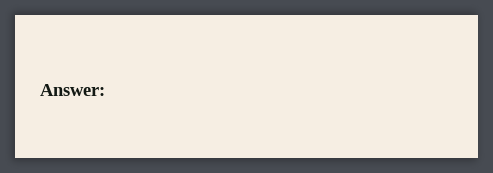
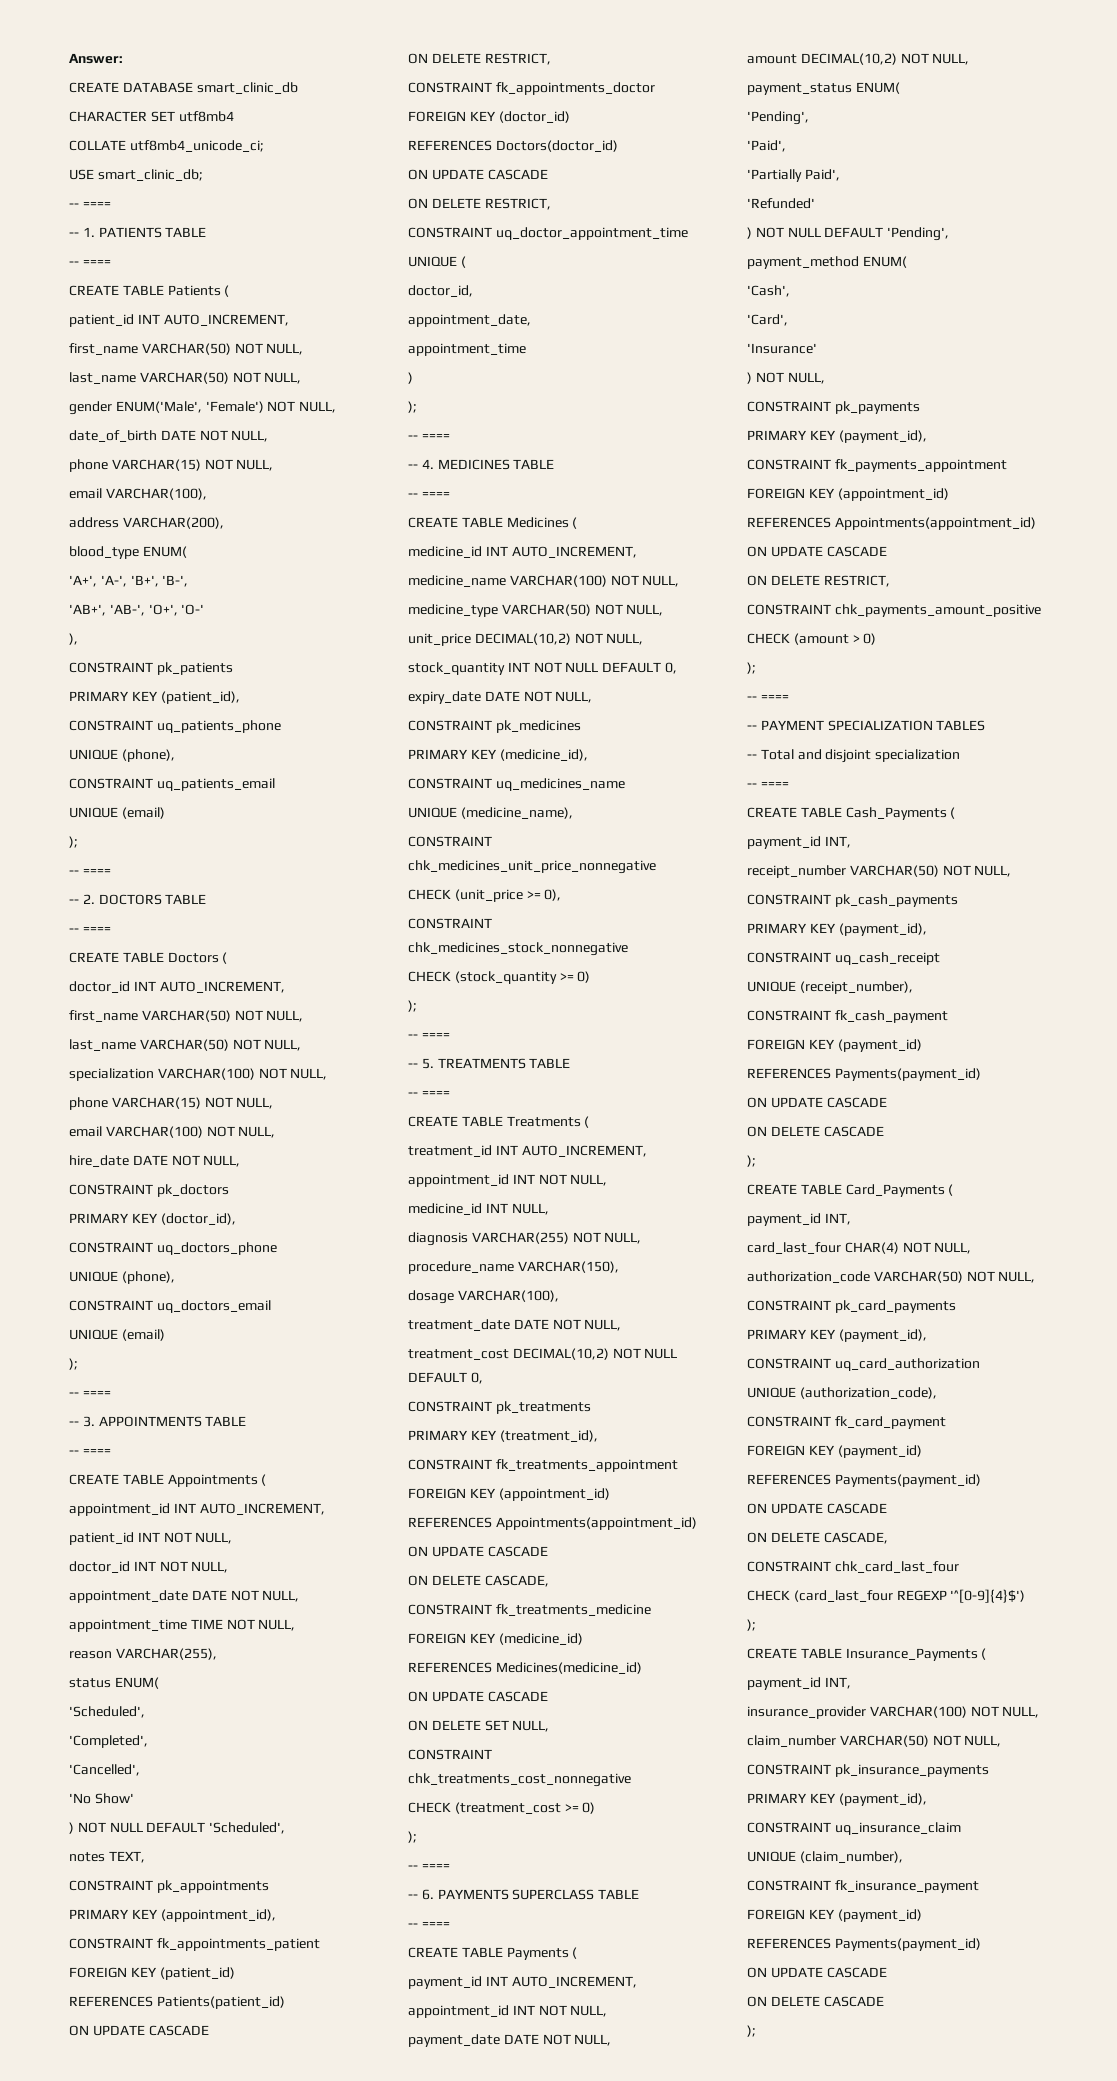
(105, 90) none -> [69,82,298,94] [69,111,234,122] [69,140,264,152] [69,169,203,181] [69,202,111,208] [69,227,207,238] [69,260,111,266] [69,285,230,297] [69,314,289,327] [69,343,304,355] [69,372,302,384] [69,401,337,415] [69,430,269,442] [69,459,274,472] [69,488,207,500] [69,517,224,529] [69,546,187,559] [69,575,189,587] [69,604,205,616] [69,633,78,645] [69,662,233,675] [69,691,240,704] [69,720,281,733] [69,749,175,762] [69,778,275,791] [69,807,165,819] [69,836,78,848] [69,869,111,875] [69,894,207,905] [69,927,111,933] [69,952,228,964] [69,981,285,993] [69,1010,304,1022] [69,1039,302,1051] [69,1068,328,1081] [69,1097,274,1110] [69,1126,276,1138] [69,1155,241,1167] [69,1184,229,1197] [69,1213,236,1225] [69,1242,277,1255] [69,1271,175,1284] [69,1300,271,1313] [69,1329,165,1341] [69,1358,78,1370] [69,1391,111,1397] [69,1416,247,1427] [69,1449,111,1455] [69,1474,267,1487] [69,1503,325,1516] [69,1532,233,1545] [69,1561,229,1573] [69,1590,300,1603] [69,1619,296,1632] [69,1648,217,1660] [69,1677,159,1689] [69,1706,145,1718] [69,1735,148,1748] [69,1764,140,1776] [69,1793,134,1804] [69,1822,286,1834] [69,1851,145,1863] [69,1880,269,1893] [69,1909,276,1922] [69,1938,320,1951] [69,1967,235,1980] [69,1996,285,2009] [69,2025,209,2036] [408,53,551,65] [408,82,655,95] [408,111,570,123] [408,140,618,152] [408,169,548,180] [408,198,551,210] [408,227,688,240] [408,256,466,268] [408,285,473,297] [408,314,531,327] [408,343,526,356] [408,372,413,384] [408,401,417,413] [408,434,450,440] [408,459,555,470] [408,492,450,498] [408,517,578,529] [408,546,637,558] [408,575,680,587] [408,604,664,617] [408,633,644,646] [408,662,677,675] [408,691,593,704] [408,720,581,733] [408,749,588,761] [408,778,625,791] [408,807,573,819] [408,836,492,847] [408,860,656,874] [408,889,562,902] [408,918,492,929] [408,942,628,956] [408,971,591,984] [408,1000,417,1012] [408,1033,450,1039] [408,1058,571,1069] [408,1091,450,1097] [408,1116,590,1128] [408,1145,647,1157] [408,1174,608,1187] [408,1203,549,1215] [408,1232,642,1246] [408,1261,619,1274] [408,1290,559,1304] [408,1319,622,1331] [408,1348,678,1360] [408,1372,483,1384] [408,1401,591,1414] [408,1430,598,1442] [408,1459,678,1472] [408,1488,610,1501] [408,1517,697,1530] [408,1546,548,1557] [408,1575,549,1587] [408,1604,651,1616] [408,1633,583,1645] [408,1662,642,1674] [408,1691,548,1702] [408,1720,550,1732] [408,1749,492,1760] [408,1773,631,1787] [408,1802,596,1814] [408,1831,417,1843] [408,1864,450,1870] [408,1889,640,1900] [408,1922,450,1928] [408,1947,578,1960] [408,1976,637,1989] [408,2005,608,2018] [408,2034,612,2047] [747,53,970,65] [747,82,900,95] [747,111,809,125] [747,140,786,152] [747,169,840,182] [747,198,815,209] [747,227,950,241] [747,256,907,269] [747,285,790,297] [747,314,788,326] [747,343,817,354] [747,372,825,384] [747,401,920,414] [747,430,927,443] [747,459,1007,472] [747,488,949,501] [747,517,1036,530] [747,546,887,557] [747,575,890,587] [747,604,1041,617] [747,633,877,645] [747,662,756,674] [747,695,789,701] [747,720,986,731] [747,749,961,763] [747,782,789,788] [747,807,956,820] [747,836,851,849] [747,865,1012,878] [747,894,958,907] [747,923,927,936] [747,952,940,965] [747,981,913,994] [747,1010,948,1023] [747,1039,922,1052] [747,1068,981,1081] [747,1097,887,1108] [747,1126,884,1137] [747,1155,756,1167] [747,1184,954,1197] [747,1213,851,1226] [747,1242,972,1254] [747,1271,1036,1283] [747,1300,956,1313] [747,1329,927,1342] [747,1358,980,1371] [747,1387,937,1399] [747,1416,946,1429] [747,1445,922,1458] [747,1474,981,1487] [747,1503,887,1514] [747,1532,888,1544] [747,1561,959,1573] [747,1589,1026,1603] [747,1619,756,1631] [747,1648,987,1661] [747,1677,851,1690] [747,1706,1040,1719] [747,1735,1002,1747] [747,1764,989,1777] [747,1793,927,1806] [747,1822,961,1835] [747,1851,903,1863] [747,1880,979,1893] [747,1909,922,1922] [747,1938,981,1951] [747,1967,887,1978] [747,1996,884,2007] [747,2025,756,2037] // CREATE DATABASE smart_clinic_db // CHARACTER SET utf8mb4 // COLLATE utf8mb4_unicode_ci; // USE smart_clinic_db; // -- ==== // -- 1. PATIENTS TABLE // -- ==== // CREATE TABLE Patients ( // patient_id INT AUTO_INCREMENT, // first_name VARCHAR(50) NOT NULL, // last_name VARCHAR(50) NOT NULL, // gender ENUM('Male', 'Female') NOT NULL, // date_of_birth DATE NOT NULL, // phone VARCHAR(15) NOT NULL, // email VARCHAR(100), // address VARCHAR(200), // blood_type ENUM( // 'A+', 'A-', 'B+', 'B-', // 'AB+', 'AB-', 'O+', 'O-' // ), // CONSTRAINT pk_patients // PRIMARY KEY (patient_id), // CONSTRAINT uq_patients_phone // UNIQUE (phone), // CONSTRAINT uq_patients_email // UNIQUE (email) // ); // -- ==== // -- 2. DOCTORS TABLE // -- ==== // CREATE TABLE Doctors ( // doctor_id INT AUTO_INCREMENT, // first_name VARCHAR(50) NOT NULL, // last_name VARCHAR(50) NOT NULL, // specialization VARCHAR(100) NOT NULL, // phone VARCHAR(15) NOT NULL, // email VARCHAR(100) NOT NULL, // hire_date DATE NOT NULL, // CONSTRAINT pk_doctors // PRIMARY KEY (doctor_id), // CONSTRAINT uq_doctors_phone // UNIQUE (phone), // CONSTRAINT uq_doctors_email // UNIQUE (email) // ); // -- ==== // -- 3. APPOINTMENTS TABLE // -- ==== // CREATE TABLE Appointments ( // appointment_id INT AUTO_INCREMENT, // patient_id INT NOT NULL, // doctor_id INT NOT NULL, // appointment_date DATE NOT NULL, // appointment_time TIME NOT NULL, // reason VARCHAR(255), // status ENUM( // 'Scheduled', // 'Completed', // 'Cancelled', // 'No Show' // ) NOT NULL DEFAULT 'Scheduled', // notes TEXT, // CONSTRAINT pk_appointments // PRIMARY KEY (appointment_id), // CONSTRAINT fk_appointments_patient // FOREIGN KEY (patient_id) // REFERENCES Patients(patient_id) // ON UPDATE CASCADE // ON DELETE RESTRICT, // CONSTRAINT fk_appointments_doctor // FOREIGN KEY (doctor_id) // REFERENCES Doctors(doctor_id) // ON UPDATE CASCADE // ON DELETE RESTRICT, // CONSTRAINT uq_doctor_appointment_time // UNIQUE ( // doctor_id, // appointment_date, // appointment_time // ) // ); // -- ==== // -- 4. MEDICINES TABLE // -- ==== // CREATE TABLE Medicines ( // medicine_id INT AUTO_INCREMENT, // medicine_name VARCHAR(100) NOT NULL, // medicine_type VARCHAR(50) NOT NULL, // unit_price DECIMAL(10,2) NOT NULL, // stock_quantity INT NOT NULL DEFAULT 0, // expiry_date DATE NOT NULL, // CONSTRAINT pk_medicines // PRIMARY KEY (medicine_id), // CONSTRAINT uq_medicines_name // UNIQUE (medicine_name), // CONSTRAINT chk_medicines_unit_price_nonnegative // CHECK (unit_price >= 0), // CONSTRAINT chk_medicines_stock_nonnegative // CHECK (stock_quantity >= 0) // ); // -- ==== // -- 5. TREATMENTS TABLE // -- ==== // CREATE TABLE Treatments ( // treatment_id INT AUTO_INCREMENT, // appointment_id INT NOT NULL, // medicine_id INT NULL, // diagnosis VARCHAR(255) NOT NULL, // procedure_name VARCHAR(150), // dosage VARCHAR(100), // treatment_date DATE NOT NULL, // treatment_cost DECIMAL(10,2) NOT NULL DEFAULT 0, // CONSTRAINT pk_treatments // PRIMARY KEY (treatment_id), // CONSTRAINT fk_treatments_appointment // FOREIGN KEY (appointment_id) // REFERENCES Appointments(appointment_id) // ON UPDATE CASCADE // ON DELETE CASCADE, // CONSTRAINT fk_treatments_medicine // FOREIGN KEY (medicine_id) // REFERENCES Medicines(medicine_id) // ON UPDATE CASCADE // ON DELETE SET NULL, // CONSTRAINT chk_treatments_cost_nonnegative // CHECK (treatment_cost >= 0) // ); // -- ==== // -- 6. PAYMENTS SUPERCLASS TABLE // -- ==== // CREATE TABLE Payments ( // payment_id INT AUTO_INCREMENT, // appointment_id INT NOT NULL, // payment_date DATE NOT NULL, // amount DECIMAL(10,2) NOT NULL, // payment_status ENUM( // 'Pending', // 'Paid', // 'Partially Paid', // 'Refunded' // ) NOT NULL DEFAULT 'Pending', // payment_method ENUM( // 'Cash', // 'Card', // 'Insurance' // ) NOT NULL, // CONSTRAINT pk_payments // PRIMARY KEY (payment_id), // CONSTRAINT fk_payments_appointment // FOREIGN KEY (appointment_id) // REFERENCES Appointments(appointment_id) // ON UPDATE CASCADE // ON DELETE RESTRICT, // CONSTRAINT chk_payments_amount_positive // CHECK (amount > 0) // ); // -- ==== // -- PAYMENT SPECIALIZATION TABLES // -- Total and disjoint specialization // -- ==== // CREATE TABLE Cash_Payments ( // payment_id INT, // receipt_number VARCHAR(50) NOT NULL, // CONSTRAINT pk_cash_payments // PRIMARY KEY (payment_id), // CONSTRAINT uq_cash_receipt // UNIQUE (receipt_number), // CONSTRAINT fk_cash_payment // FOREIGN KEY (payment_id) // REFERENCES Payments(payment_id) // ON UPDATE CASCADE // ON DELETE CASCADE // ); // CREATE TABLE Card_Payments ( // payment_id INT, // card_last_four CHAR(4) NOT NULL, // authorization_code VARCHAR(50) NOT NULL, // CONSTRAINT pk_card_payments // PRIMARY KEY (payment_id), // CONSTRAINT uq_card_authorization // UNIQUE (authorization_code), // CONSTRAINT fk_card_payment // FOREIGN KEY (payment_id) // REFERENCES Payments(payment_id) // ON UPDATE CASCADE // ON DELETE CASCADE, // CONSTRAINT chk_card_last_four // CHECK (card_last_four REGEXP '^[0-9]{4}$') // ); // CREATE TABLE Insurance_Payments ( // payment_id INT, // insurance_provider VARCHAR(100) NOT NULL, // claim_number VARCHAR(50) NOT NULL, // CONSTRAINT pk_insurance_payments // PRIMARY KEY (payment_id), // CONSTRAINT uq_insurance_claim // UNIQUE (claim_number), // CONSTRAINT fk_insurance_payment // FOREIGN KEY (payment_id) // REFERENCES Payments(payment_id) // ON UPDATE CASCADE // ON DELETE CASCADE // );

